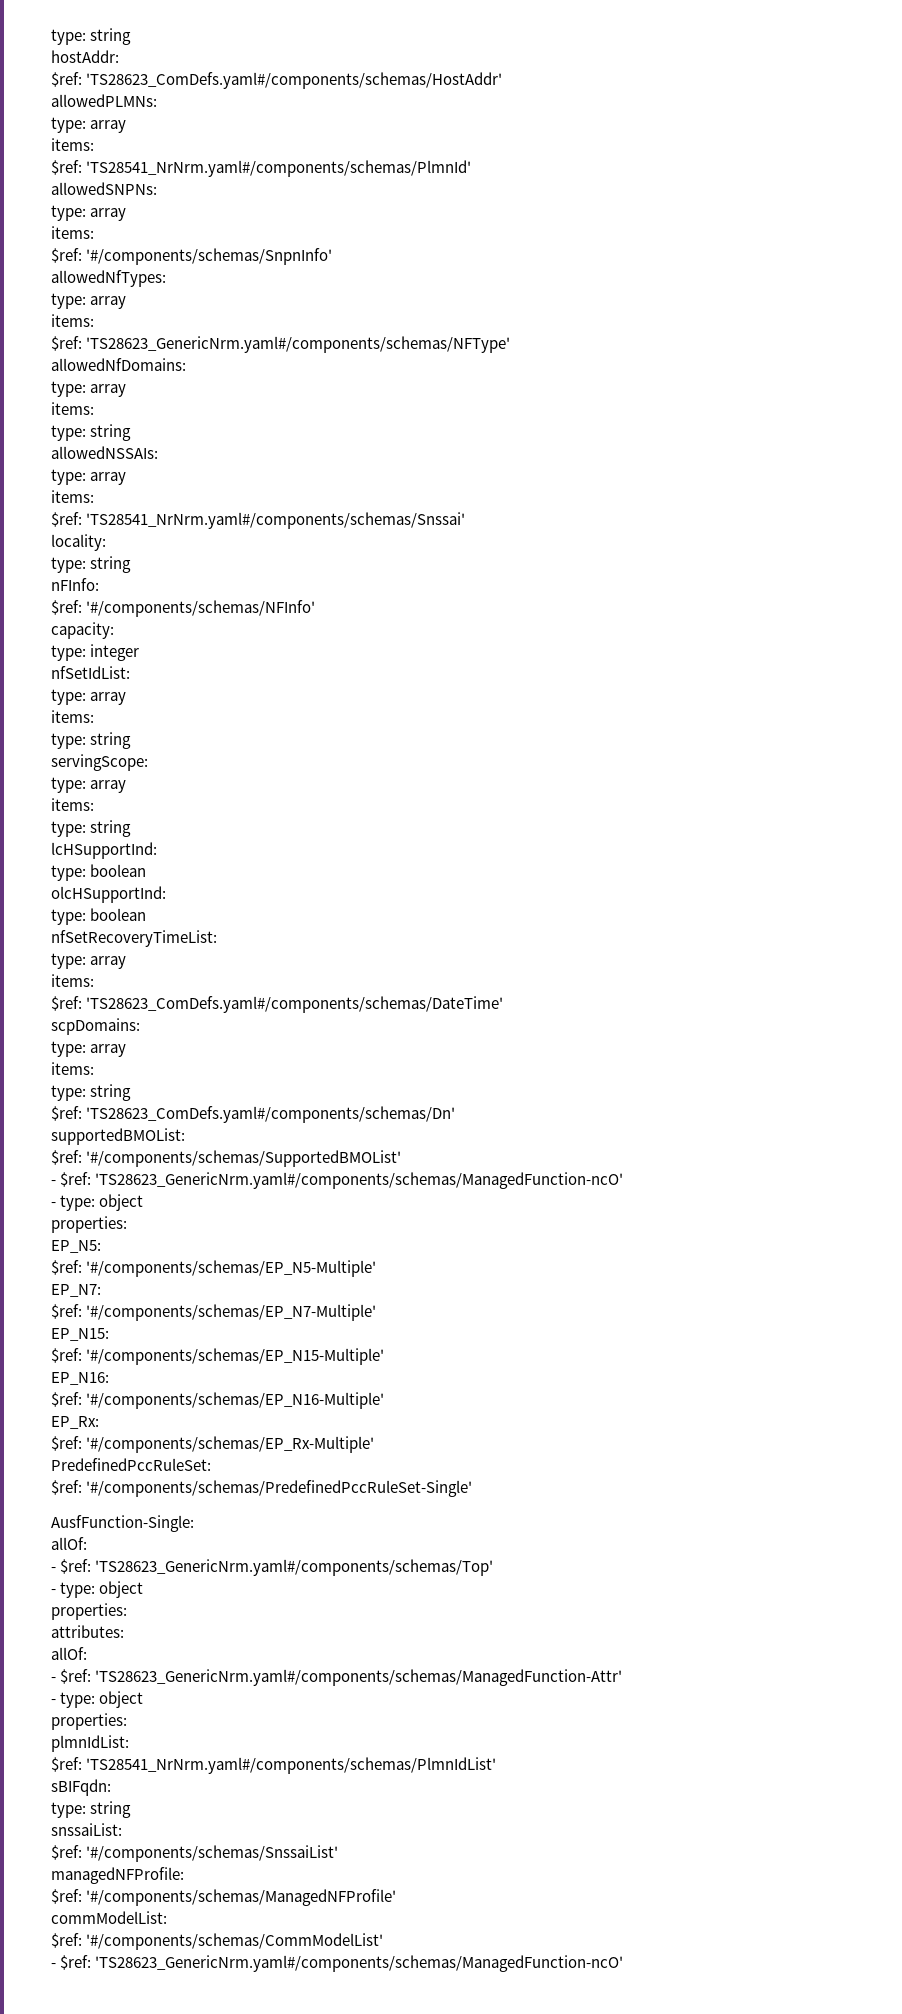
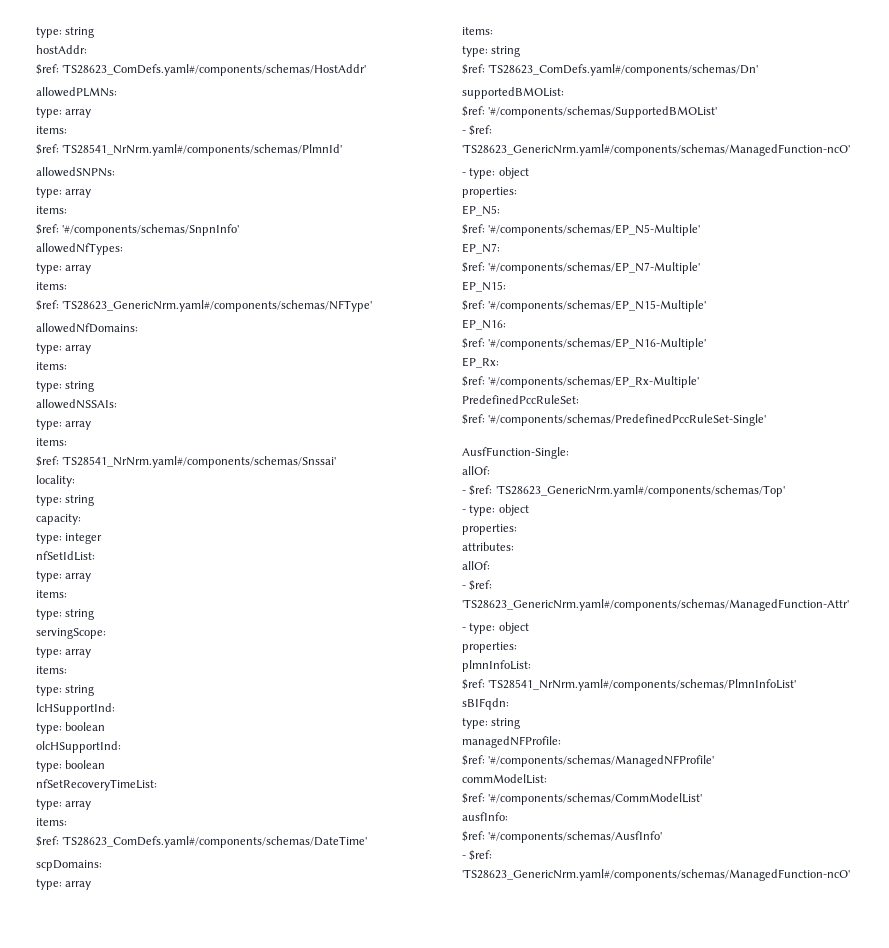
[51,578,99,591] [51,600,316,617] // nFInfo: // $ref: '#/components/schemas/NFInfo' -> (95, 500) none
[51,1735,129,1752] [51,1757,497,1774] plmnIdList: // $ref: 'TS28541_NrNrm.yaml#/components/schemas/PlmnIdList' -> [462,660,531,672] [462,679,797,691] plmnInfoList: // $ref: 'TS28541_NrNrm.yaml#/components/schemas/PlmnInfoList'
[51,1823,122,1836] [51,1845,339,1862] // snssaiList: // $ref: '#/components/schemas/SnssaiList' -> (521, 723) none
(384, 1941) none -> [462,812,508,821] [462,831,663,843] // ausfInfo: // $ref: '#/components/schemas/AusfInfo'

